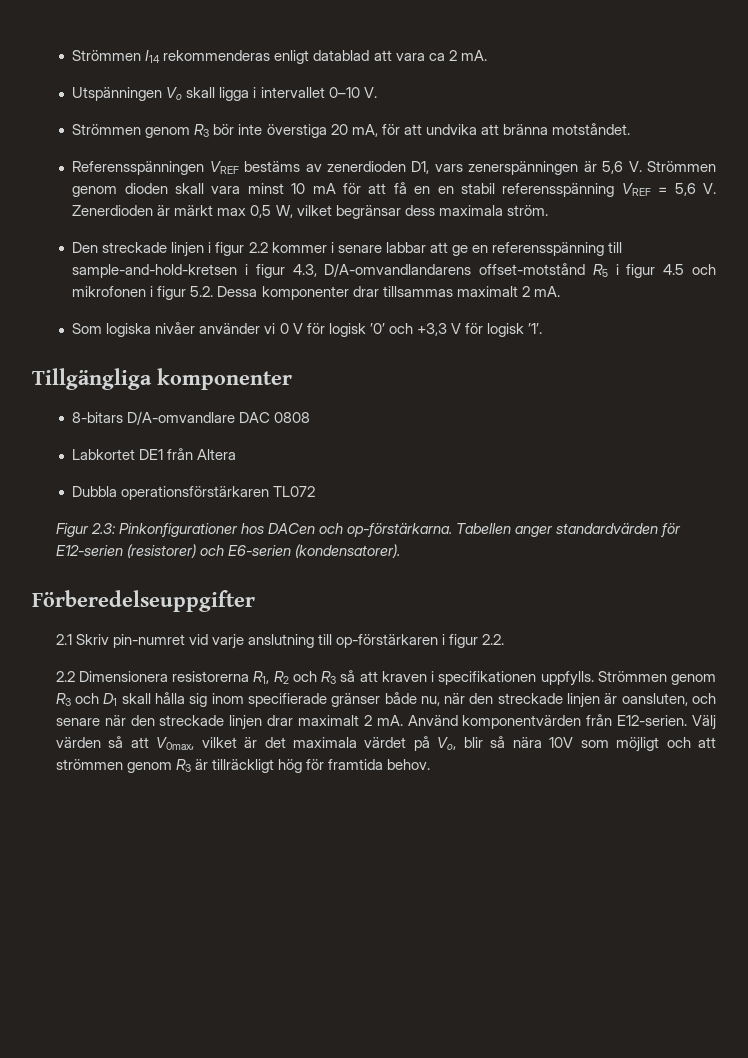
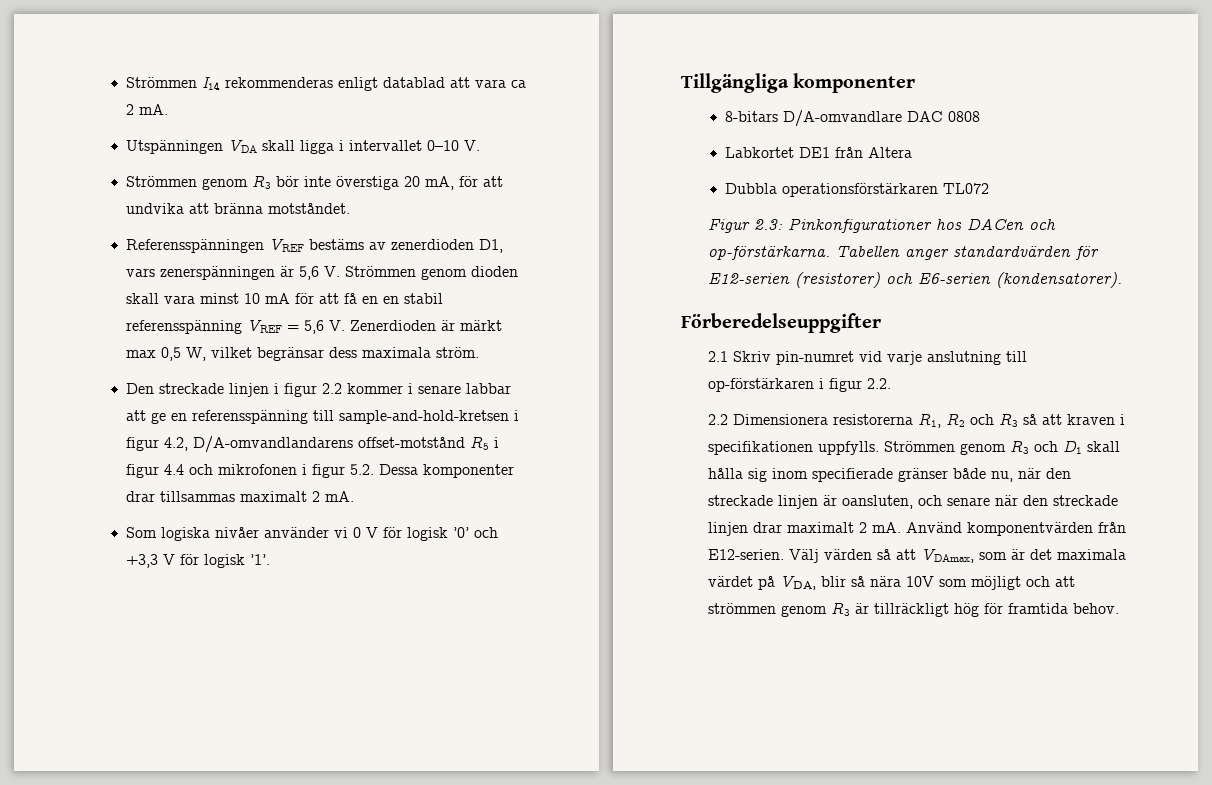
[166,87,183,100] Vo -> [228,139,258,153] VDA
[292,264,317,277] 4.3, -> [164,437,189,451] 4.2,
[663,264,685,275] 4.5 -> [164,464,185,475] 4.4
[156,737,237,750] V0max, vilket -> [920,548,1007,563] VDAmax, som
[437,737,457,750] Vo, -> [779,575,816,590] VDA,

